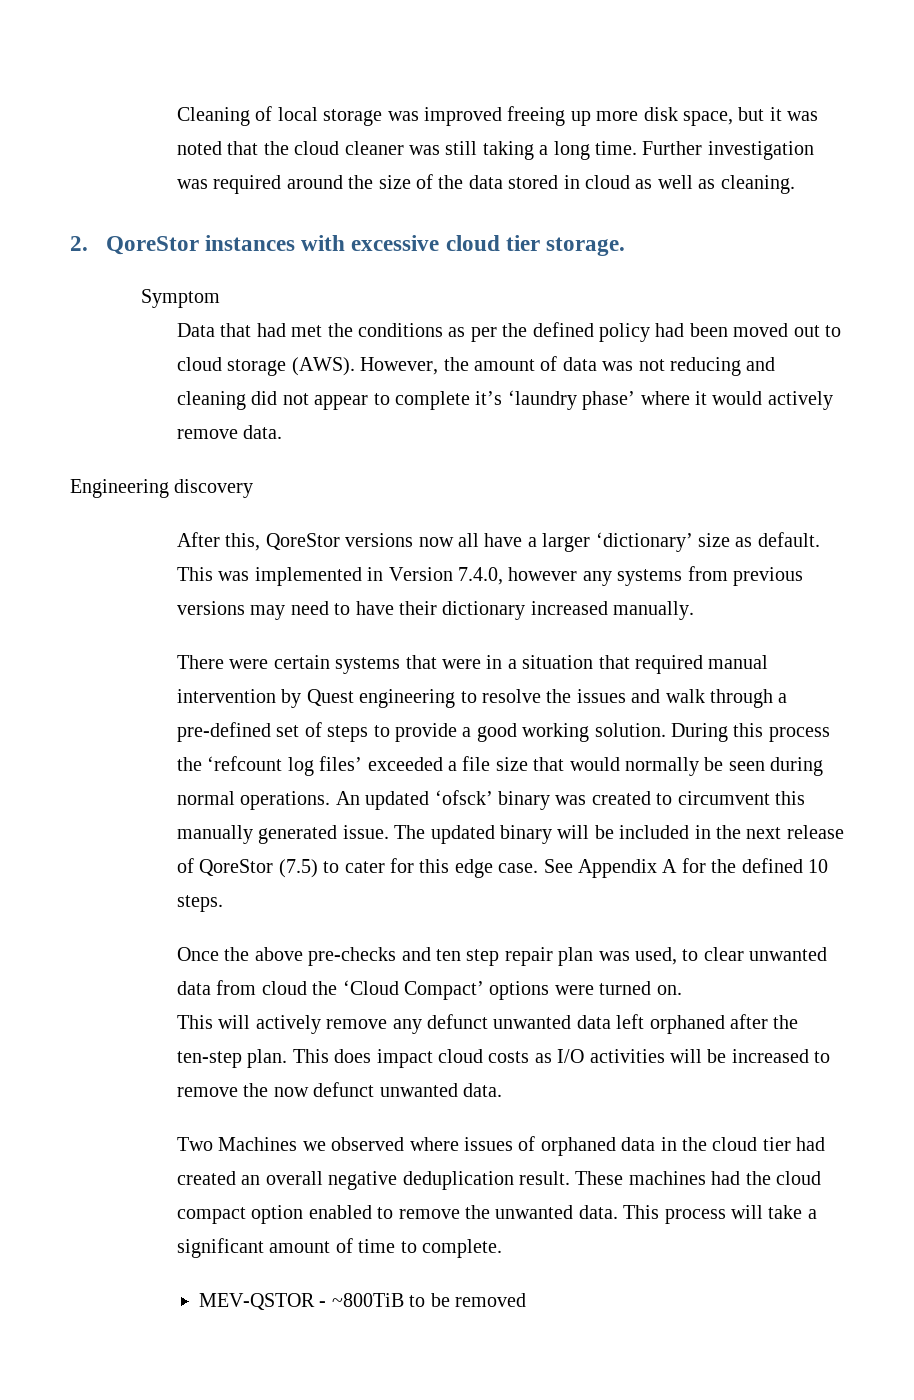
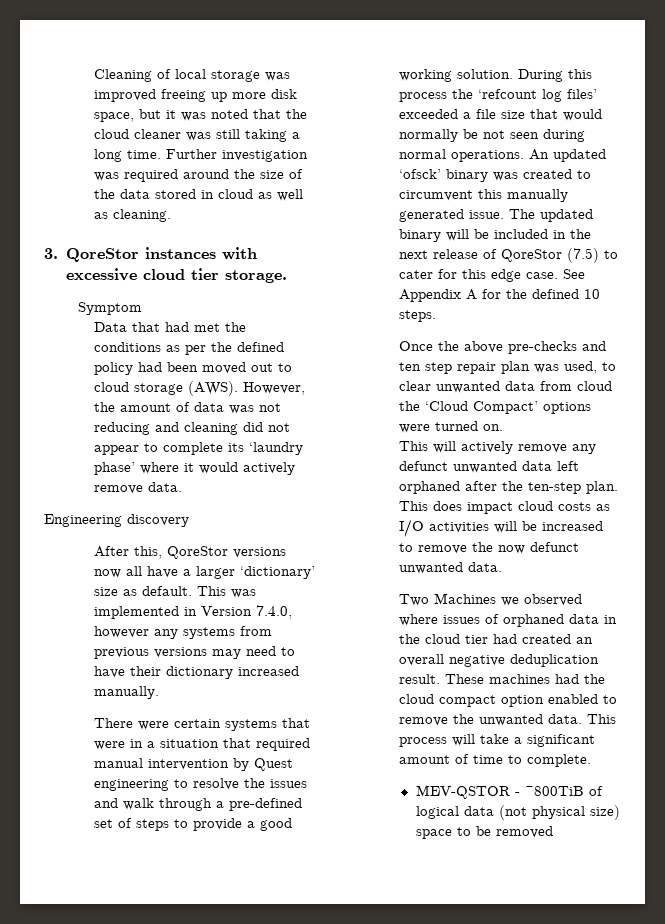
[70,236,88,251] 2. -> [44,248,58,259] 3.
[475,391,503,405] it’s -> [228,443,245,452] its
(724, 764) none -> [483,130,506,139] not
(404, 1300) none -> [588,786,603,796] [415,805,620,820] [415,829,452,839] of logical data (not physical size) space

